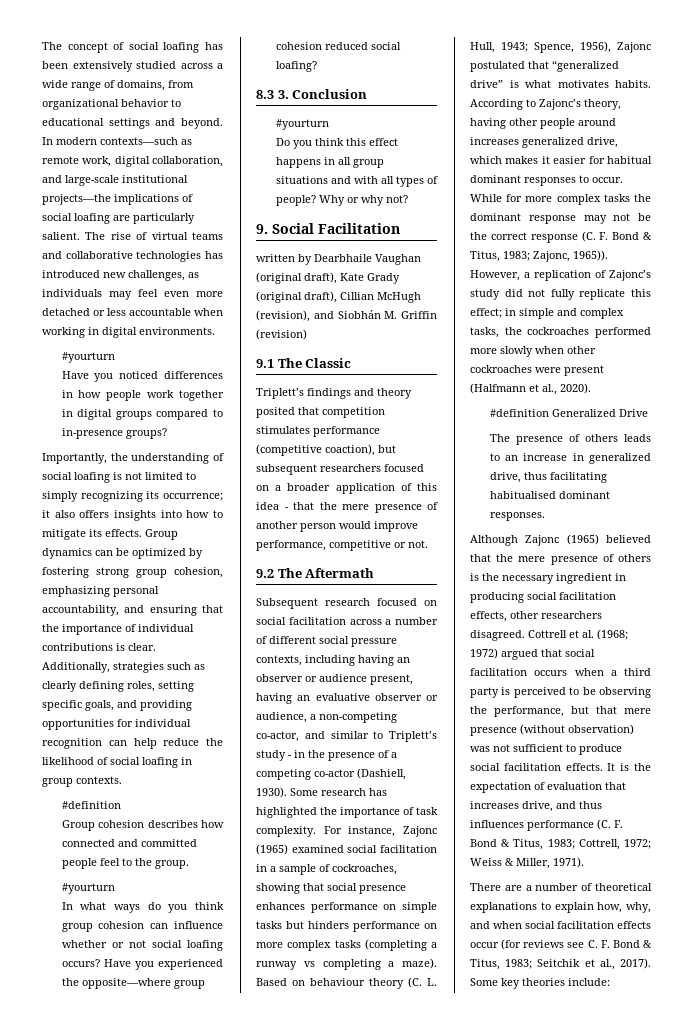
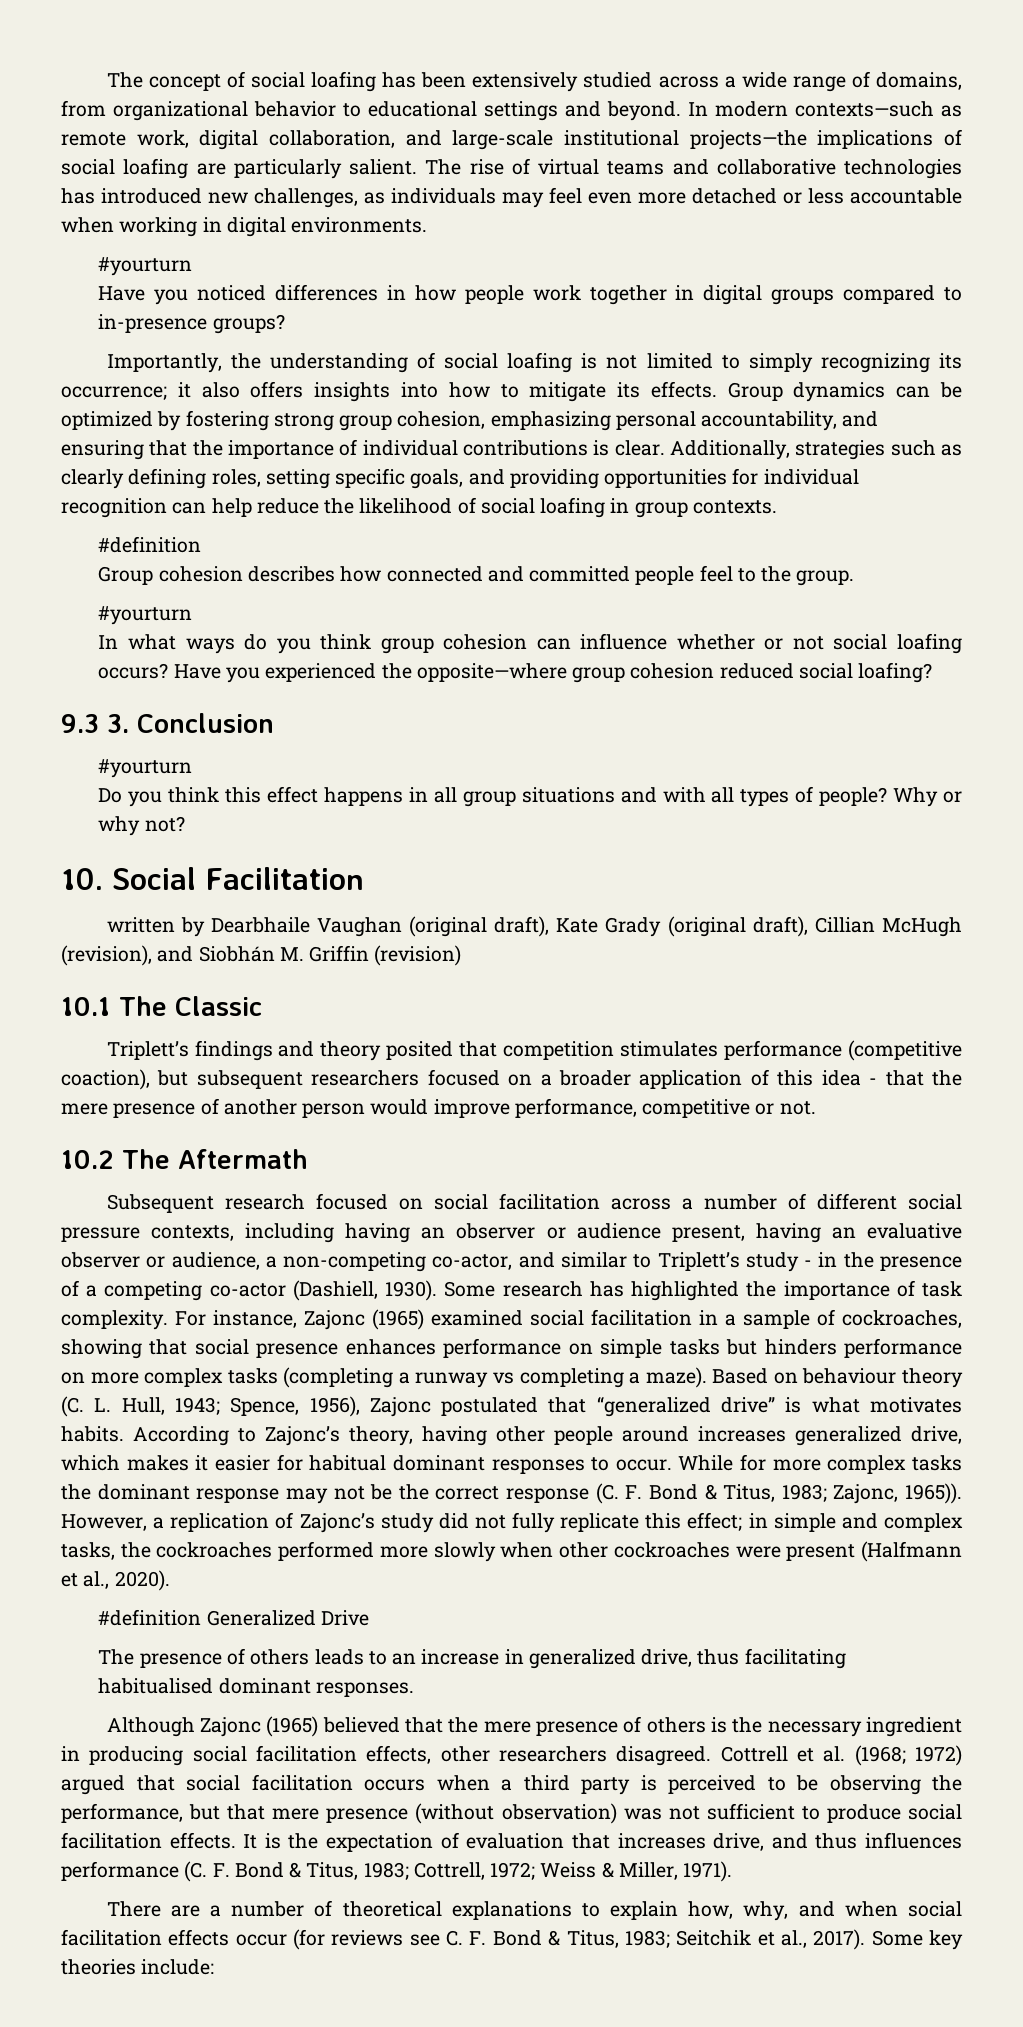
[256,90,274,99] 8.3 -> [61,714,99,733] 9.3
[256,224,268,234] 9. -> [61,868,103,890] 10.
[256,359,274,368] 9.1 -> [61,997,111,1016] 10.1
[256,569,274,578] 9.2 -> [61,1150,114,1169] 10.2

